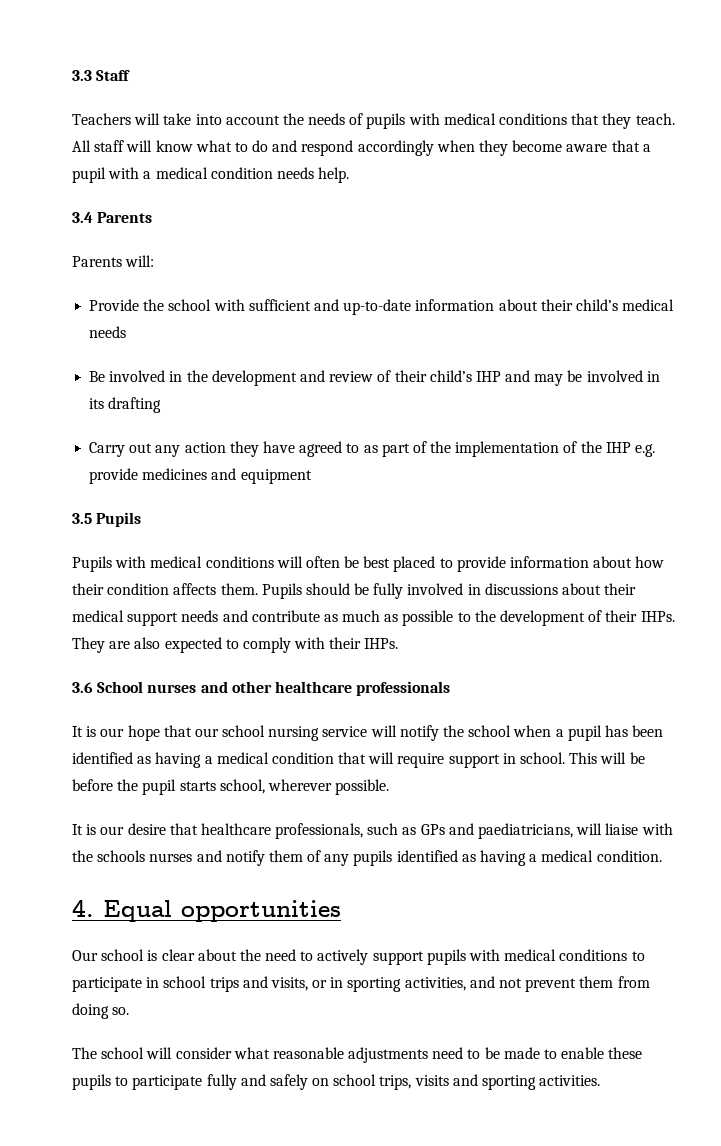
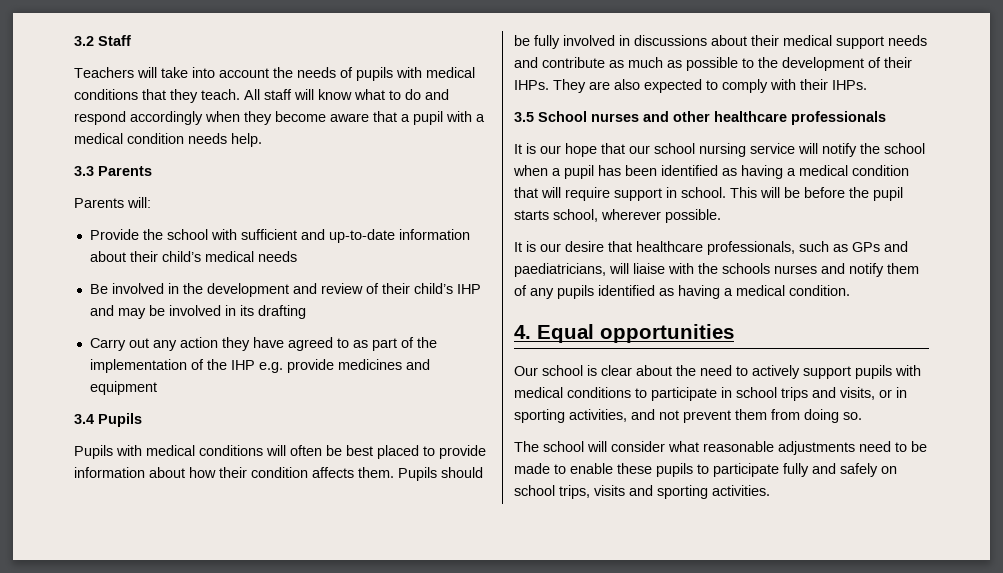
[72,70,92,81] 3.3 -> [74,36,94,46] 3.2
[72,212,93,223] 3.4 -> [74,166,94,176] 3.3
[72,513,92,524] 3.5 -> [74,414,94,424] 3.4
[72,682,93,693] 3.6 -> [514,112,534,122] 3.5

